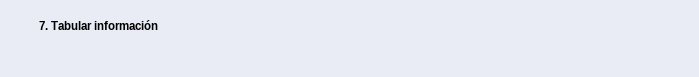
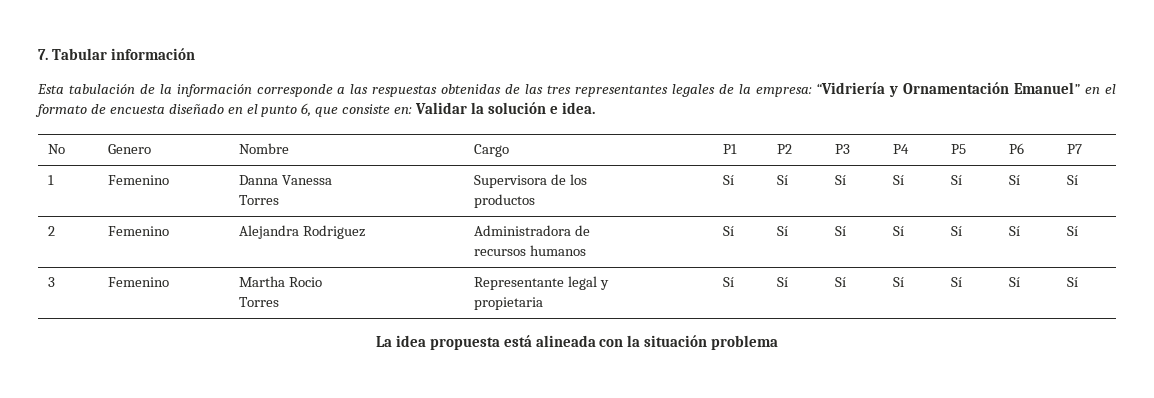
(159, 25) none -> [37,82,1116,97] [35,102,595,117] [48,144,66,154] [108,144,152,154] [239,143,290,154] [474,144,510,157] [723,144,738,154] [777,144,793,154] [835,144,851,154] [893,144,910,154] [951,144,967,154] [1009,143,1025,154] [1067,144,1083,154] [48,175,55,185] [108,175,170,185] [239,175,333,185] [239,195,280,205] [474,174,588,188] [474,194,536,208] [723,175,735,185] [777,175,789,185] [835,175,847,185] [893,175,905,185] [951,175,963,185] [1009,175,1021,185] [1067,175,1079,185] [48,226,56,236] [108,226,170,236] [239,225,366,239] [474,225,591,236] [474,245,587,256] [723,226,735,236] [777,226,789,236] [835,226,847,236] [893,226,905,236] [951,226,963,236] [1009,226,1021,236] [1067,226,1079,236] [48,277,56,287] [108,277,170,287] [239,276,323,287] [239,297,280,307] [474,276,610,290] [474,297,544,310] [723,277,735,287] [777,277,789,287] [835,277,847,287] [893,277,905,287] [951,277,963,287] [1009,277,1021,287] [1067,277,1079,287] [375,335,779,350] // Esta tabulación de la información corresponde a las respuestas obtenidas de las tres representantes legales de la empresa: “Vidriería y Ornamentación Emanuel” en el formato de encuesta diseñado en el punto 6, que consiste en: Validar la solución e idea. // No | Genero | Nombre | Cargo | P1 | P2 | P3 | P4 | P5 | P6 | P7 // 1 | Femenino | Danna Vanessa // Torres | Supervisora de los // productos | Sí | Sí | Sí | Sí | Sí | Sí | Sí // 2 | Femenino | Alejandra Rodriguez | Administradora de // recursos humanos | Sí | Sí | Sí | Sí | Sí | Sí | Sí // 3 | Femenino | Martha Rocio // Torres | Representante legal y // propietaria | Sí | Sí | Sí | Sí | Sí | Sí | Sí // La idea propuesta está alineada con la situación problema

